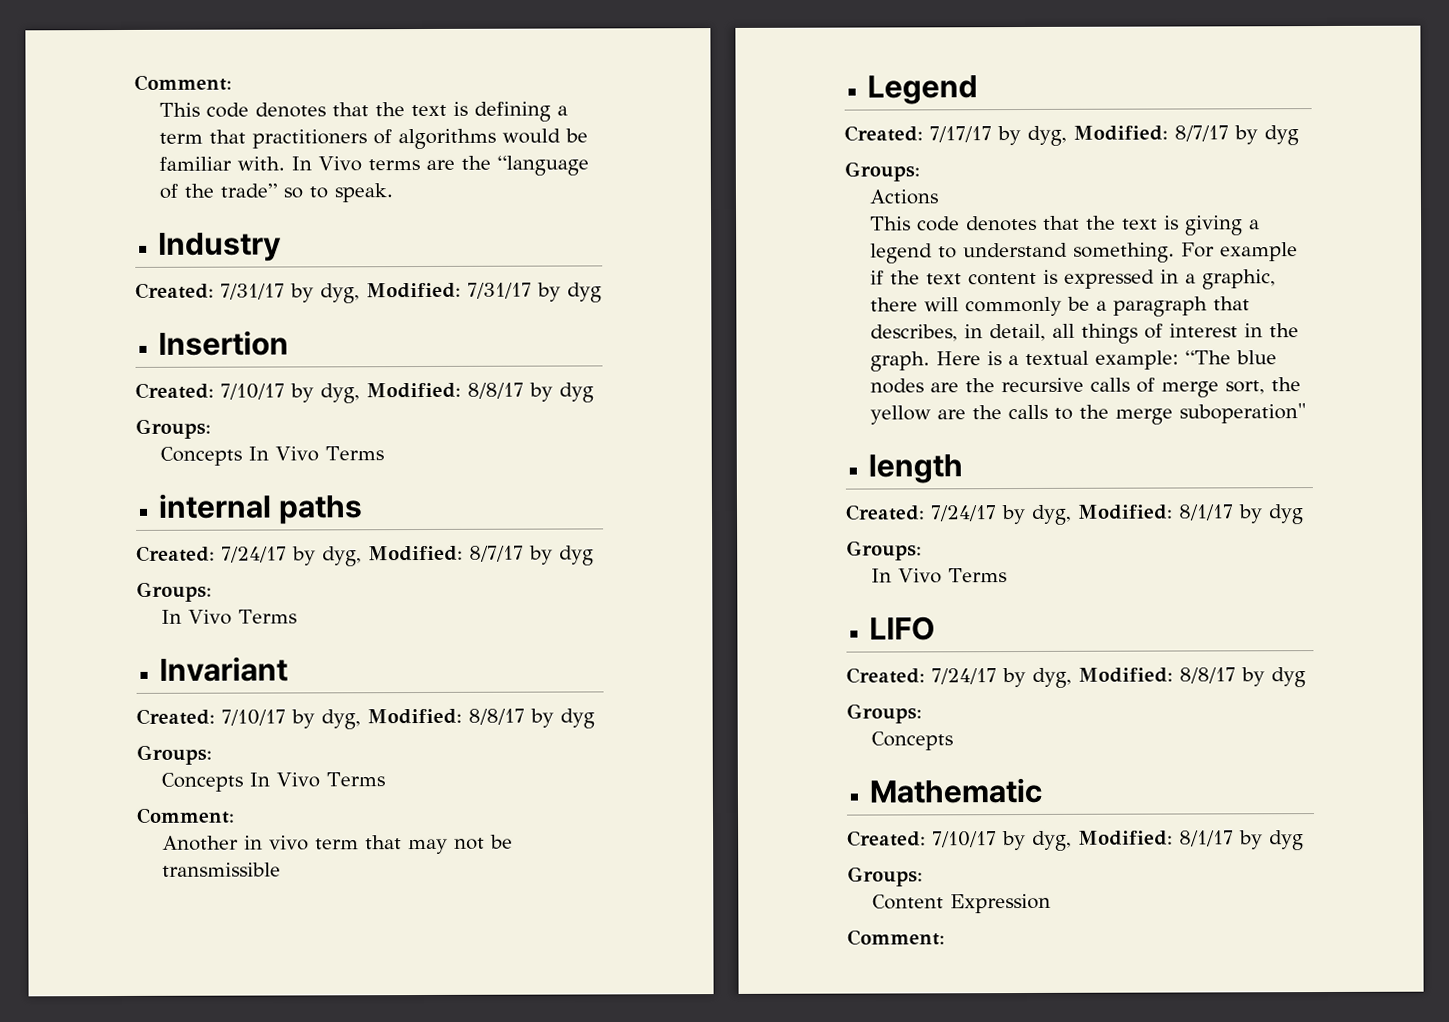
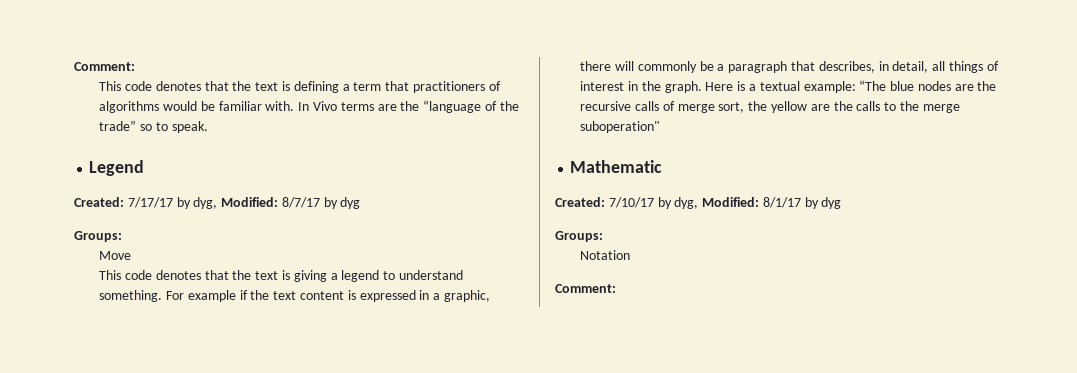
[157,232,281,262] [135,282,602,304] [157,330,289,356] [135,382,594,404] [135,418,211,439] [160,446,385,466] [157,493,363,525] [136,545,594,567] [136,581,212,602] [161,609,298,625] [158,656,288,682] [136,708,595,730] [136,744,212,765] [161,772,386,792] [136,807,235,824] [162,834,514,855] [162,862,282,877] // Industry // Created: 7/31/17 by dyg, Modified: 7/31/17 by dyg // Insertion // Created: 7/10/17 by dyg, Modified: 8/8/17 by dyg // Groups: // Concepts In Vivo Terms // internal paths // Created: 7/24/17 by dyg, Modified: 8/7/17 by dyg // Groups: // In Vivo Terms // Invariant // Created: 7/10/17 by dyg, Modified: 8/8/17 by dyg // Groups: // Concepts In Vivo Terms // Comment: // Another in vivo term that may not be transmissible -> (208, 127) none
[869,189,939,205] Actions -> [99,251,132,260] Move
[867,454,963,484] [845,504,1304,525] [846,540,922,561] [871,568,1008,584] [868,616,935,641] [846,667,1306,688] [846,703,922,724] [871,731,954,751] // length // Created: 7/24/17 by dyg, Modified: 8/1/17 by dyg // Groups: // In Vivo Terms // LIFO // Created: 7/24/17 by dyg, Modified: 8/8/17 by dyg // Groups: // Concepts -> (661, 127) none
[872,893,1052,914] Content Expression -> [580,250,631,260] Notation

